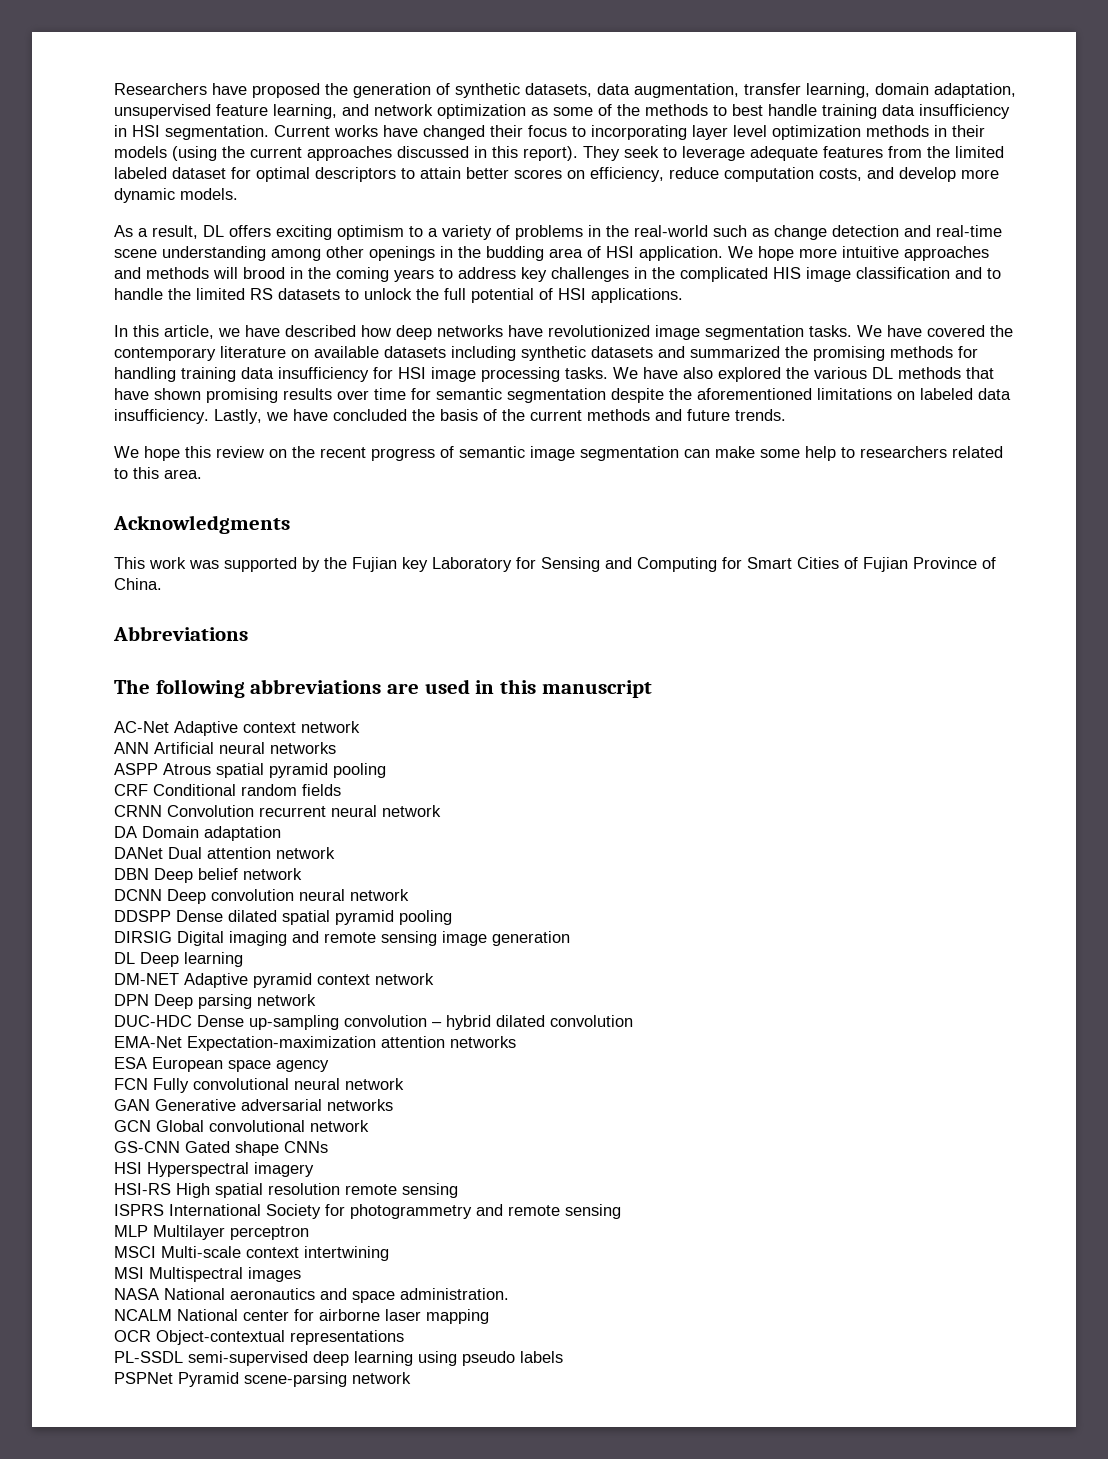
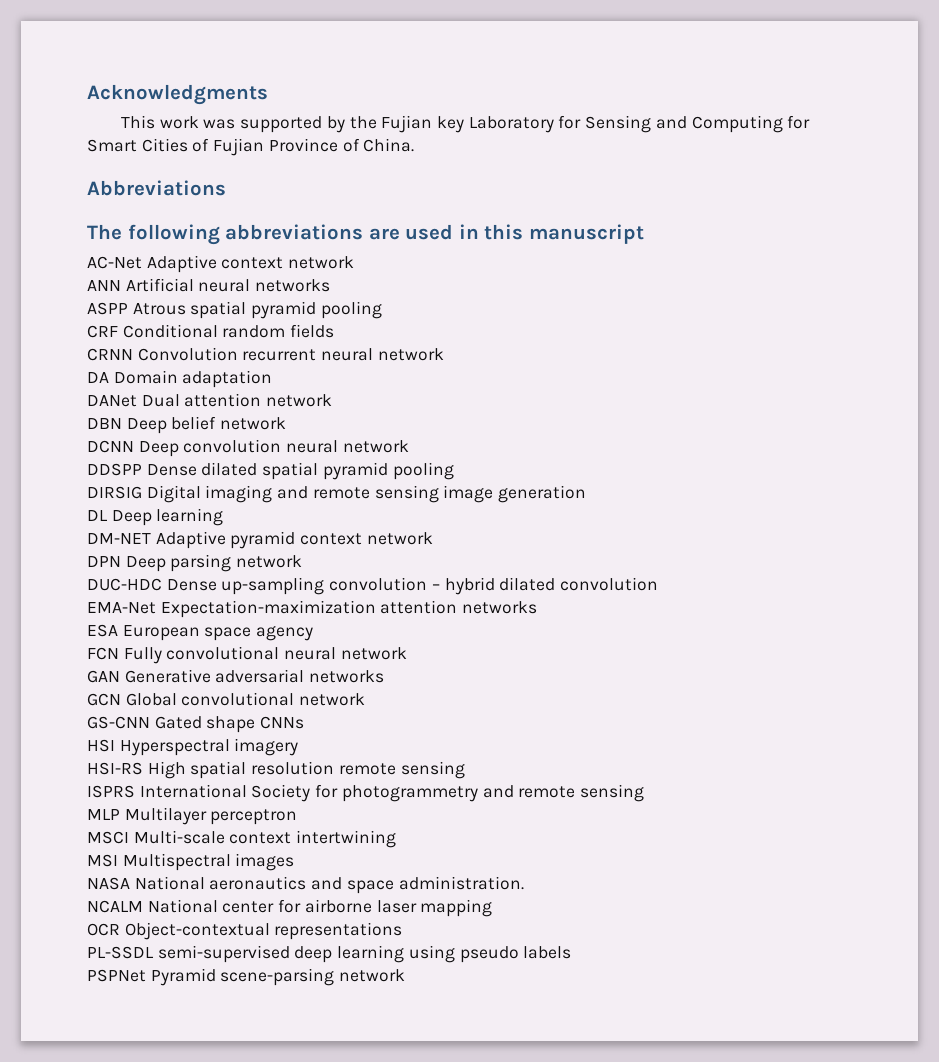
[114,83,1016,98] [114,104,1010,119] [114,125,985,140] [114,146,1004,161] [114,167,999,182] [114,188,238,203] [114,225,1002,240] [114,246,989,261] [114,267,1001,282] [114,288,683,303] [114,325,1013,340] [114,346,978,361] [114,367,994,382] [114,388,1011,403] [114,409,786,424] [114,446,1003,461] [114,467,202,479] Researchers have proposed the generation of synthetic datasets, data augmentation, transfer learning, domain adaptation, unsupervised feature learning, and network optimization as some of the methods to best handle training data insufficiency in HSI segmentation. Current works have changed their focus to incorporating layer level optimization methods in their models (using the current approaches discussed in this report). They seek to leverage adequate features from the limited labeled dataset for optimal descriptors to attain better scores on efficiency, reduce computation costs, and develop more dynamic models. // As a result, DL offers exciting optimism to a variety of problems in the real-world such as change detection and real-time scene understanding among other openings in the budding area of HSI application. We hope more intuitive approaches and methods will brood in the coming years to address key challenges in the complicated HIS image classification and to handle the limited RS datasets to unlock the full potential of HSI applications. // In this article, we have described how deep networks have revolutionized image segmentation tasks. We have covered the contemporary literature on available datasets including synthetic datasets and summarized the promising methods for handling training data insufficiency for HSI image processing tasks. We have also explored the various DL methods that have shown promising results over time for semantic segmentation despite the aforementioned limitations on labeled data insufficiency. Lastly, we have concluded the basis of the current methods and future trends. // We hope this review on the recent progress of semantic image segmentation can make some help to researchers related to this area. // -> (87, 94) none

